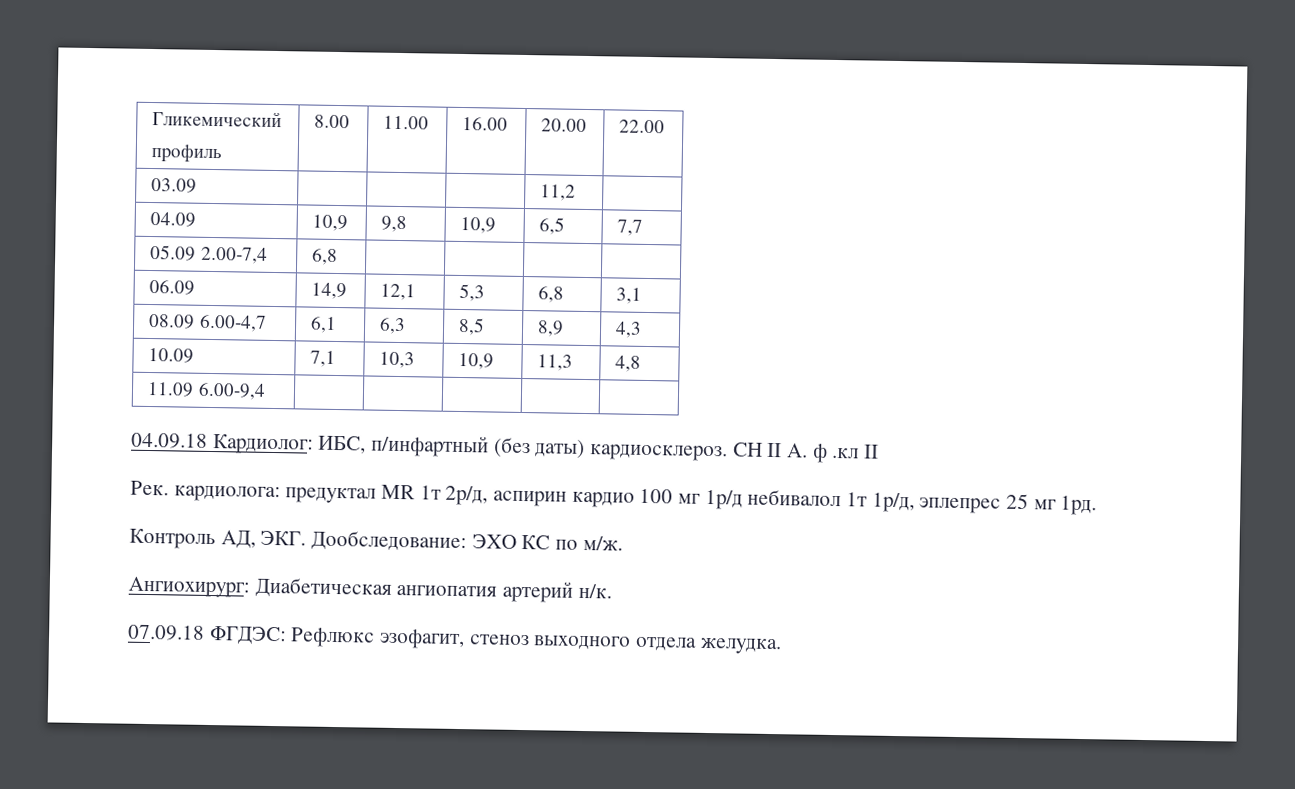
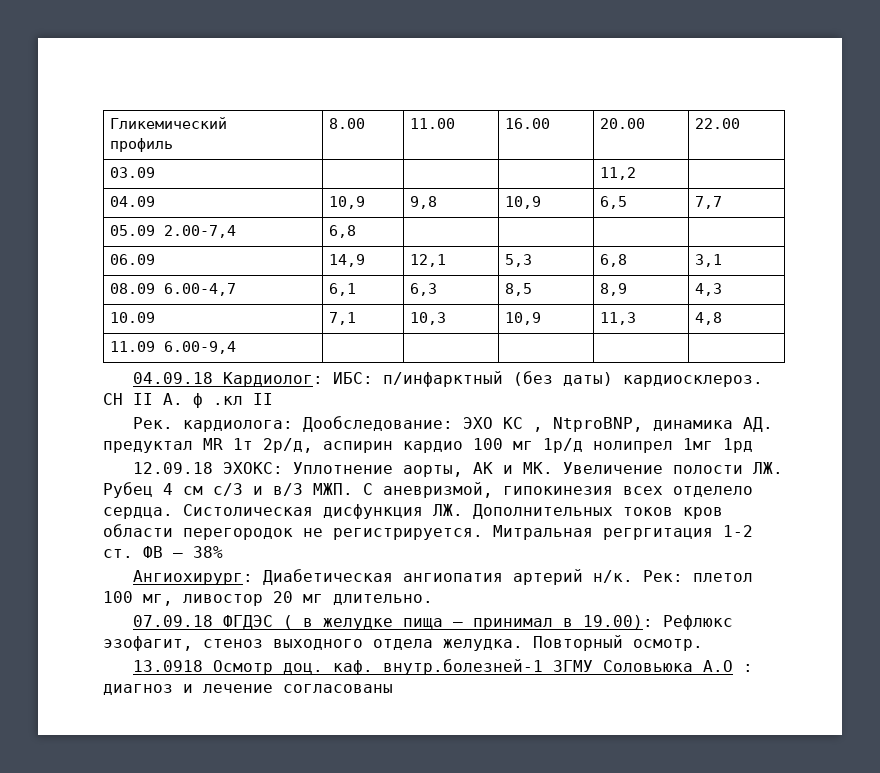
[318,434,490,458] ИБС, п/инфартный -> [333,371,504,387] ИБС: п/инфарктный
(281, 494) none -> [303,416,774,432] Дообследование: ЭХО КС , NtproВNP, динамика АД.
[747,489,1098,516] [129,528,623,553] небивалол 1т 1р/д, эплепрес 25 мг 1рд. // Контроль АД, ЭКГ. Дообследование: ЭХО КС по м/ж. -> [593,438,753,453] [133,462,784,477] [103,482,753,498] [103,504,723,519] [103,524,753,540] [103,546,223,558] нолипрел 1мг 1рд // 12.09.18 ЭХОКС: Уплотнение аорты, АК и МК. Увеличение полости ЛЖ. Рубец 4 см с/3 и в/3 МЖП. С аневризмой, гипокинезия всех отделело сердца. Систолическая дисфункция ЛЖ. Дополнительных токов кров области перегородок не регистрируется. Митральная регргитация 1-2 ст. ФВ – 38%
[127,624,287,646] // 07.09.18 ФГДЭС: -> [643,570,754,582] [103,591,433,606] [133,615,654,630] Рек: плетол 100 мг, ливостор 20 мг длительно. // 07.09.18 ФГДЭС ( в желудке пища – принимал в 19.00):
(782, 646) none -> [533,635,703,651] [133,659,754,675] [103,684,393,695] Повторный осмотр. // 13.0918 Осмотр доц. каф. внутр.болезней-1 ЗГМУ Соловьюка А.О : диагноз и лечение согласованы

